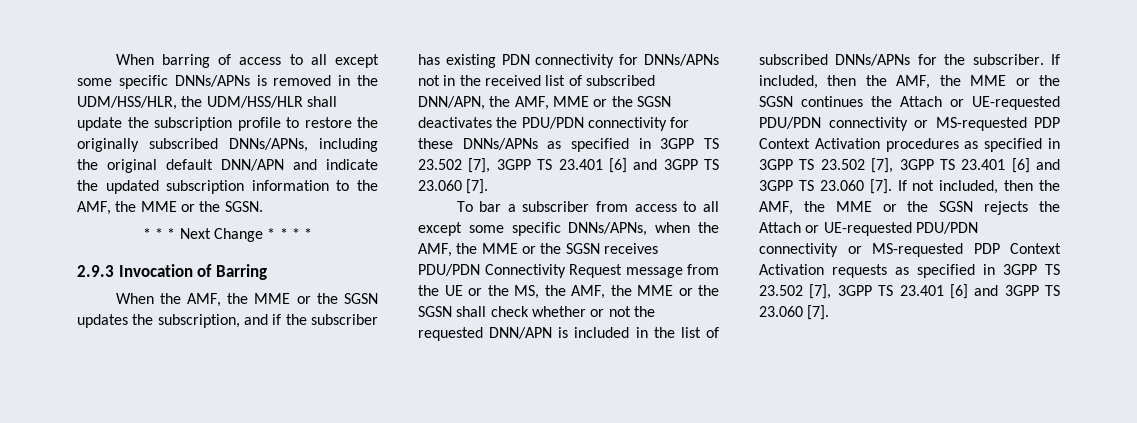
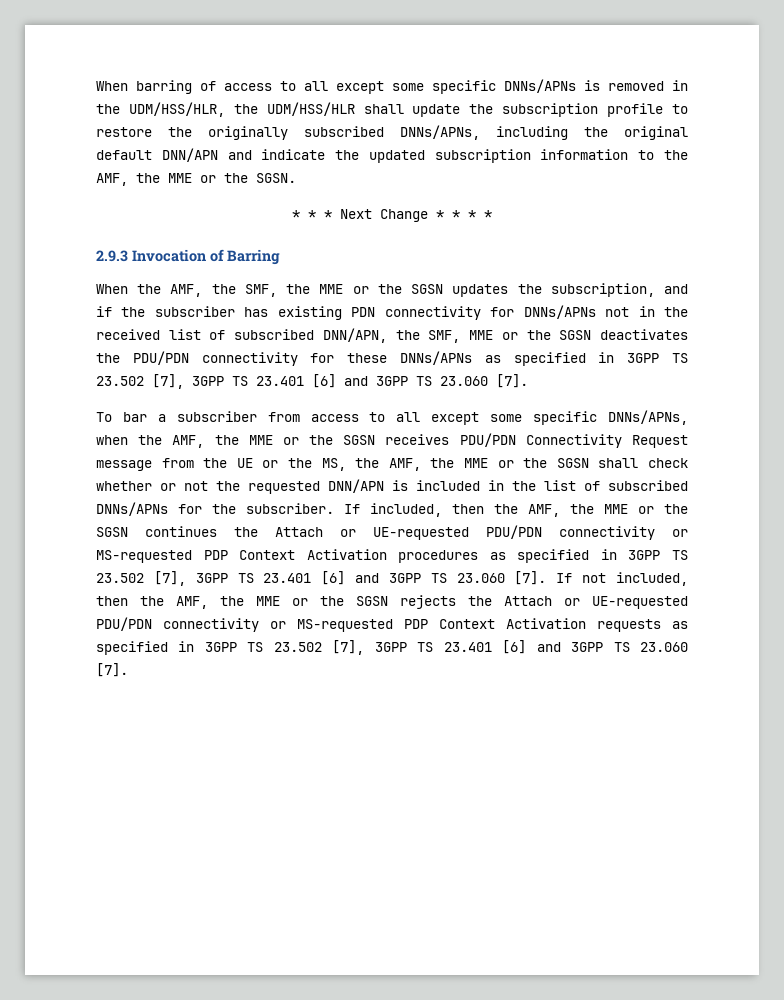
(249, 298) none -> [244,284,311,297] SMF, the
[514,96,549,110] AMF, -> [428,330,461,343] SMF,

